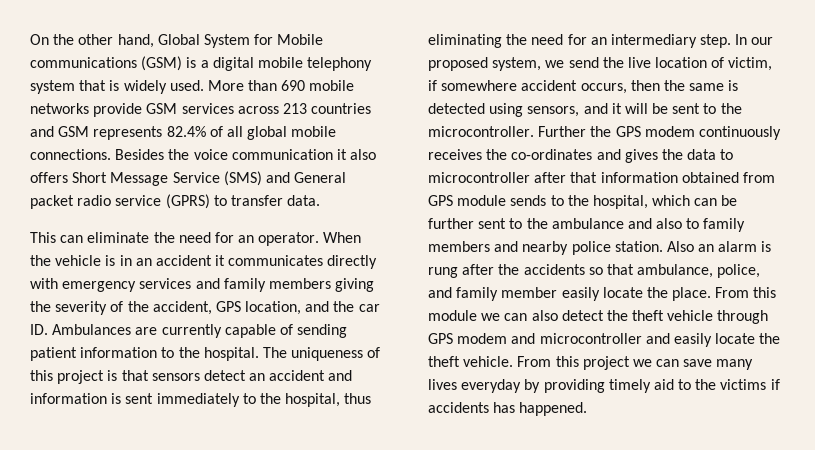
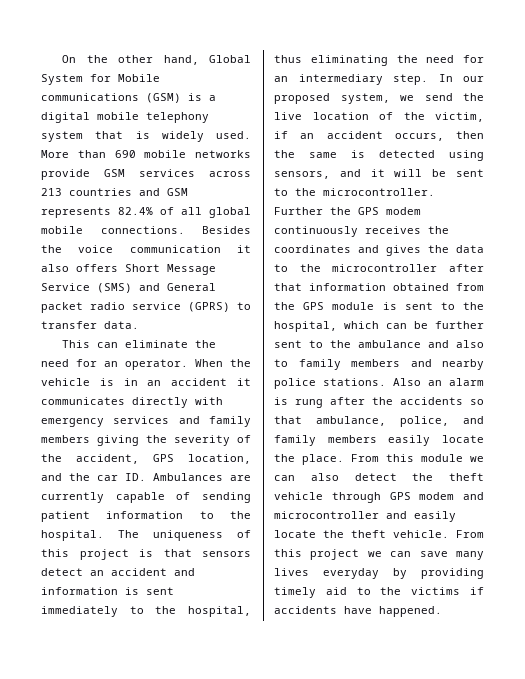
(725, 62) none -> [403,112,425,120] the
[441,80,518,91] somewhere -> [300,133,315,139] an
[511,149,593,160] co-ordinates -> [274,245,351,253] coordinates
(734, 154) none -> [299,264,321,272] the
(775, 177) none -> [274,302,295,310] the
[510,195,547,206] sends -> [382,302,433,310] is sent
[614,241,663,252] station. -> [323,378,386,386] stations.
[501,287,558,298] member -> [327,435,377,443] members
[493,402,516,413] has -> [344,606,372,614] have

